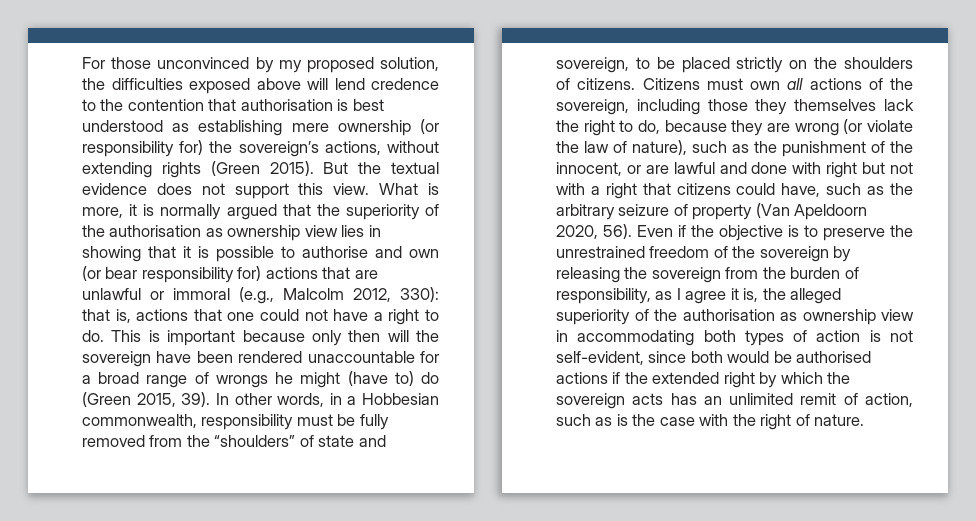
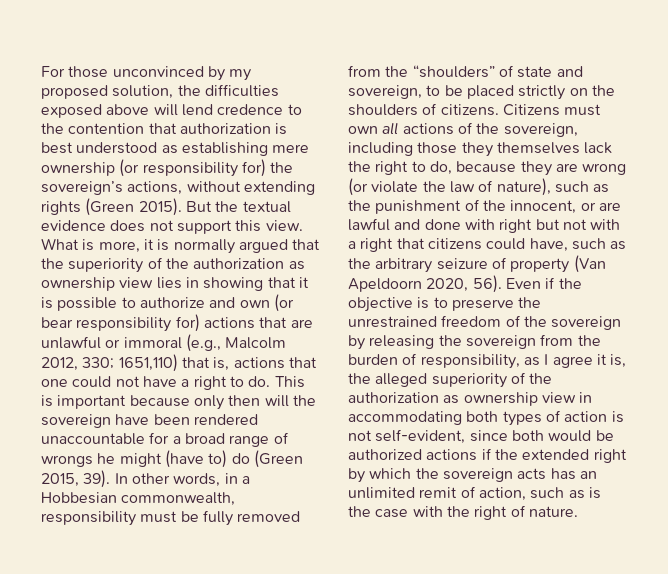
[240,99,333,111] authorisation -> [179,123,271,134] authorization
[109,225,202,237] authorisation -> [193,258,285,269] authorization
[302,246,368,258] authorise -> [139,297,205,308] authorize
[400,287,439,302] 330): -> [82,354,178,372] 330; 1651,110)
[682,309,775,321] authorisation -> [348,392,439,403] authorization
[796,351,872,363] authorised -> [348,449,422,460] authorized

